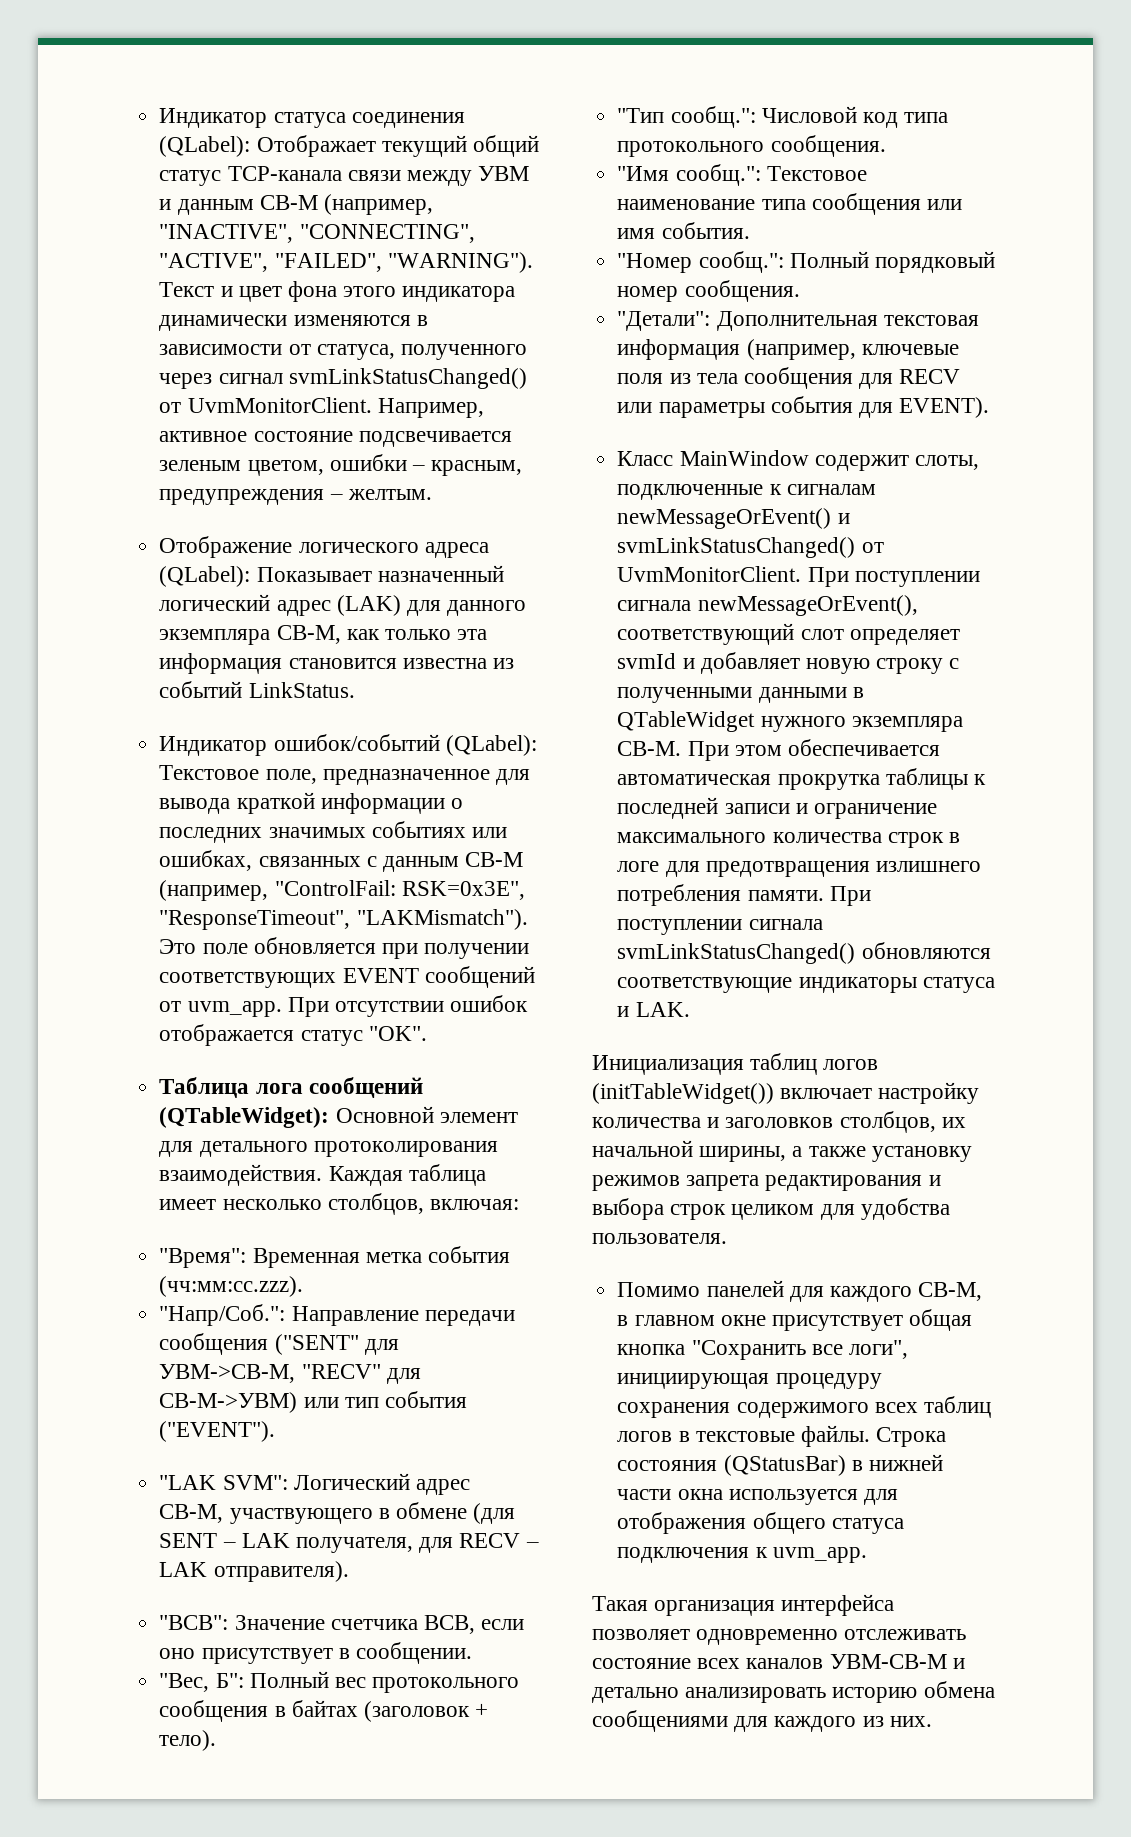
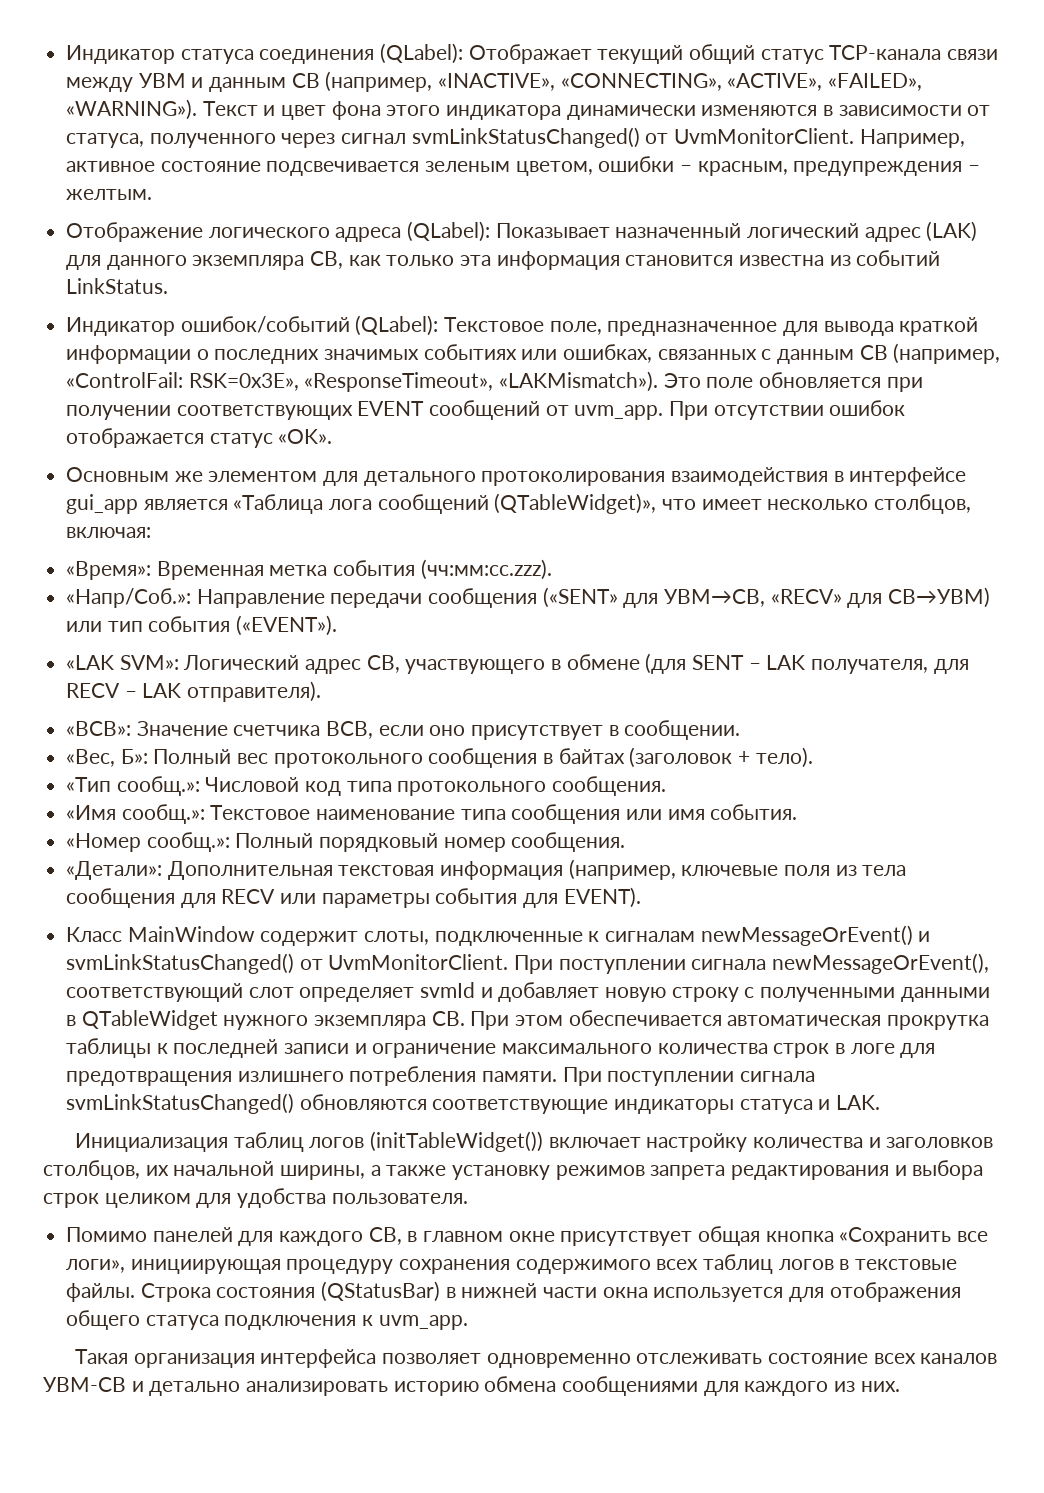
[259,194,433,215] [159,224,475,243] [159,252,533,273] СВ-М (например, "INACTIVE", "CONNECTING", "ACTIVE", "FAILED", "WARNING"). -> [291,71,923,92] [66,99,198,120] СВ (например, «INACTIVE», «CONNECTING», «ACTIVE», «FAILED», «WARNING»).
[276,625,341,644] СВ-М, -> [310,251,344,269] СВ,
[465,852,524,867] [159,880,525,901] [159,909,528,930] СВ-М (например, "ControlFail: RSK=0x3E", "ResponseTimeout", "LAKMismatch"). -> [859,343,1001,364] [66,371,659,392] СВ (например, «ControlFail: RSK=0x3E», «ResponseTimeout», «LAKMismatch»).
[368,1026,427,1041] [159,1077,423,1098] [159,1106,518,1128] [159,1141,498,1157] [159,1164,486,1186] "OK". // Таблица лога сообщений (QTableWidget): Основной элемент для детального протоколирования взаимодействия. Каждая таблица -> [278,429,333,444] [66,467,967,486] [66,493,697,514] «OK». // Основным же элементом для детального протоколирования взаимодействия в интерфейсе gui_app является «Таблица лога сообщений (QTableWidget)», что
[159,1248,247,1268] "Время": -> [66,561,152,580] «Время»:
[159,1304,286,1326] "Напр/Соб.": -> [66,588,192,608] «Напр/Соб.»:
[274,1334,399,1355] [159,1364,421,1384] [159,1391,467,1413] [159,1421,276,1442] [159,1475,288,1490] ("SENT" для УВМ->СВ-М, "RECV" для СВ-М->УВМ) или тип события ("EVENT"). // "LAK SVM": -> [542,587,991,608] [66,615,338,636] [66,655,179,670] («SENT» для УВМ→СВ, «RECV» для СВ→УВМ) или тип события («EVENT»). // «LAK SVM»:
[159,1504,224,1523] СВ-М, -> [366,655,400,673] СВ,
[159,1615,229,1630] "BCB": -> [66,721,132,736] «BCB»:
[159,1673,244,1692] "Вес, Б": -> [66,749,148,767] «Вес, Б»:
[617,106,756,128] "Тип сообщ.": -> [66,776,200,796] «Тип сообщ.»:
[617,164,761,186] "Имя сообщ.": -> [66,804,205,824] «Имя сообщ.»:
[617,251,784,273] "Номер сообщ.": -> [66,832,230,852] «Номер сообщ.»:
[617,311,711,331] "Детали": -> [66,861,163,880] «Детали»:
[617,741,682,756] СВ-М. -> [431,1011,465,1026] СВ.
[918,1282,983,1301] СВ-М, -> [368,1227,402,1245] СВ,
[691,1340,908,1360] "Сохранить все логи", -> [839,1227,989,1246] [66,1259,126,1273] «Сохранить все логи»,
[829,1654,947,1669] УВМ-СВ-М -> [43,1377,126,1392] УВМ-СВ

